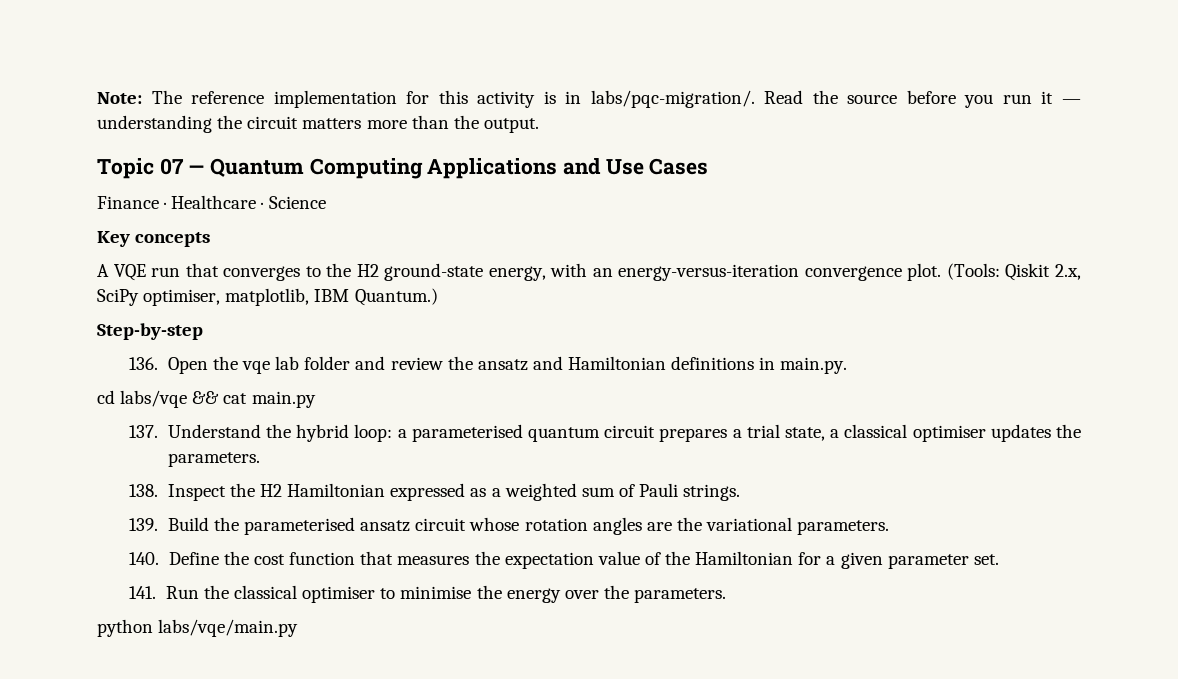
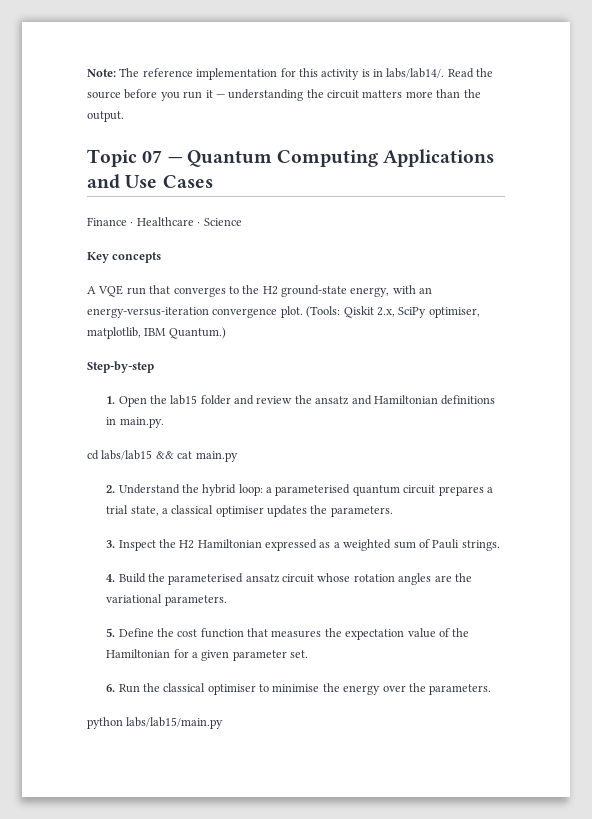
[590,90,755,108] labs/pqc-migration/. -> [386,68,445,78] labs/lab14/.
[129,357,159,370] 136. -> [106,396,116,404] 1.
[242,356,300,374] vqe lab -> [170,395,198,405] lab15
[120,390,188,408] labs/vqe -> [101,450,153,460] labs/lab15
[129,425,159,438] 137. -> [106,485,116,493] 2.
[129,484,159,497] 138. -> [106,540,116,548] 3.
[129,518,159,531] 139. -> [106,574,116,582] 4.
[129,552,160,565] 140. -> [106,628,116,637] 5.
[129,586,157,599] 141. -> [106,684,116,692] 6.
[158,619,299,637] labs/vqe/main.py -> [126,717,224,729] labs/lab15/main.py

